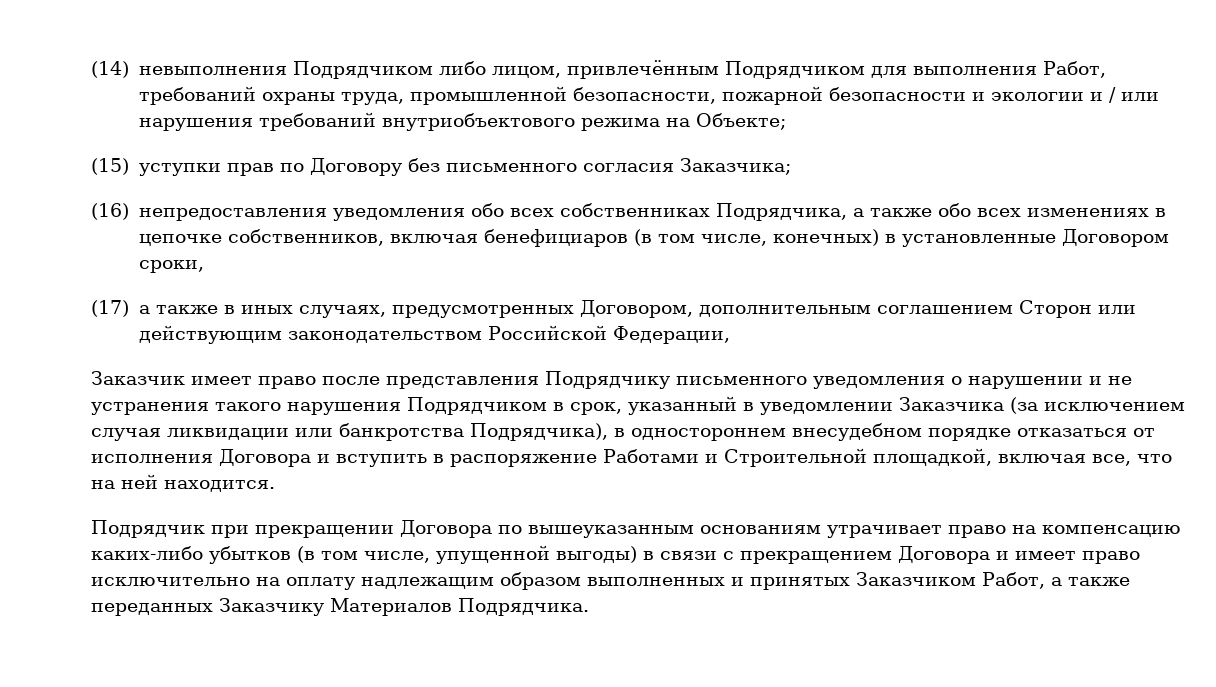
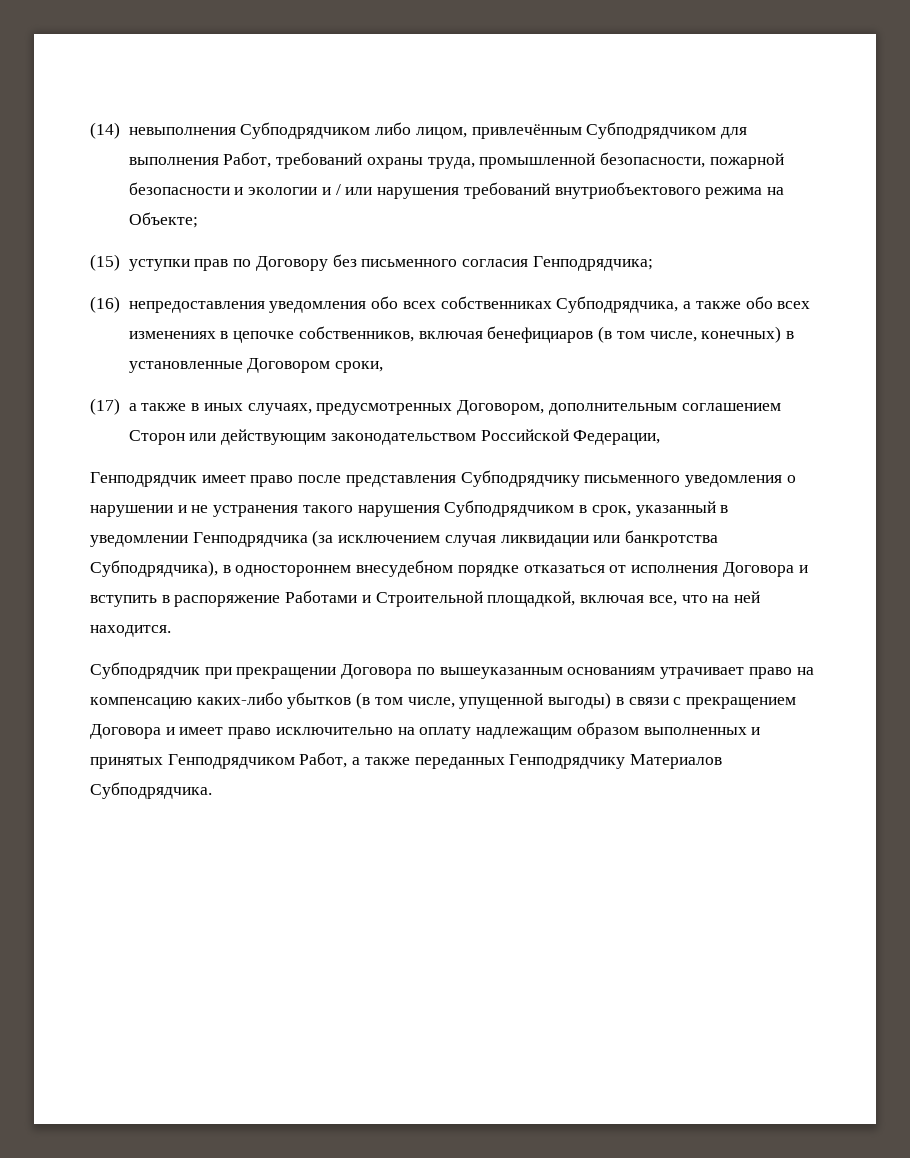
[292,61,433,79] Подрядчиком -> [240,122,371,139] Субподрядчиком
[724,61,865,79] Подрядчиком -> [586,122,717,139] Субподрядчиком
[679,158,791,175] Заказчика; -> [532,256,653,271] Генподрядчика;
[715,203,847,221] Подрядчика, -> [556,296,679,313] Субподрядчика,
[91,371,185,385] Заказчик -> [90,472,197,487] Генподрядчик
[545,371,670,389] Подрядчику -> [460,470,580,487] Субподрядчику
[407,397,547,415] Подрядчиком -> [444,500,575,517] Субподрядчиком
[899,397,1004,411] Заказчика -> [192,532,308,547] Генподрядчика
[470,423,608,441] Подрядчика), -> [90,560,218,577] Субподрядчика),
[91,520,205,538] Подрядчик -> [90,662,200,679] Субподрядчик
[856,572,976,586] Заказчиком -> [167,754,295,769] Генподрядчиком
[219,598,589,616] Заказчику Материалов Подрядчика. -> [509,754,723,769] [90,782,212,799] Генподрядчику Материалов Субподрядчика.

